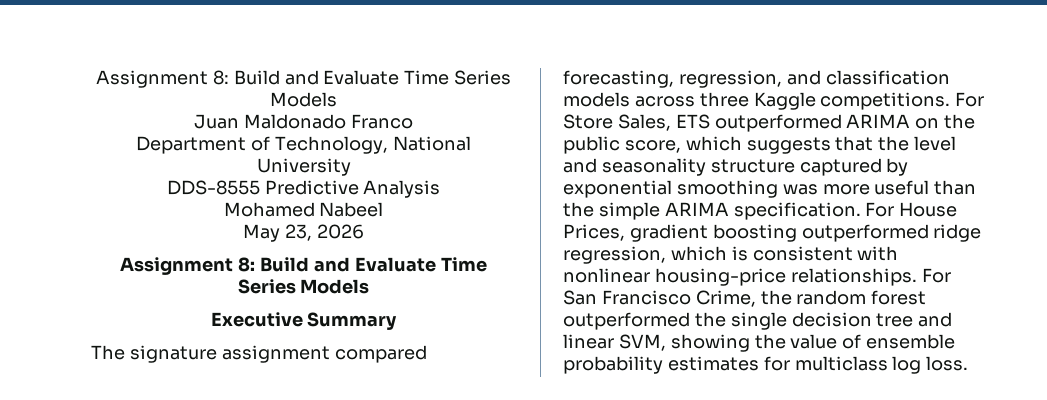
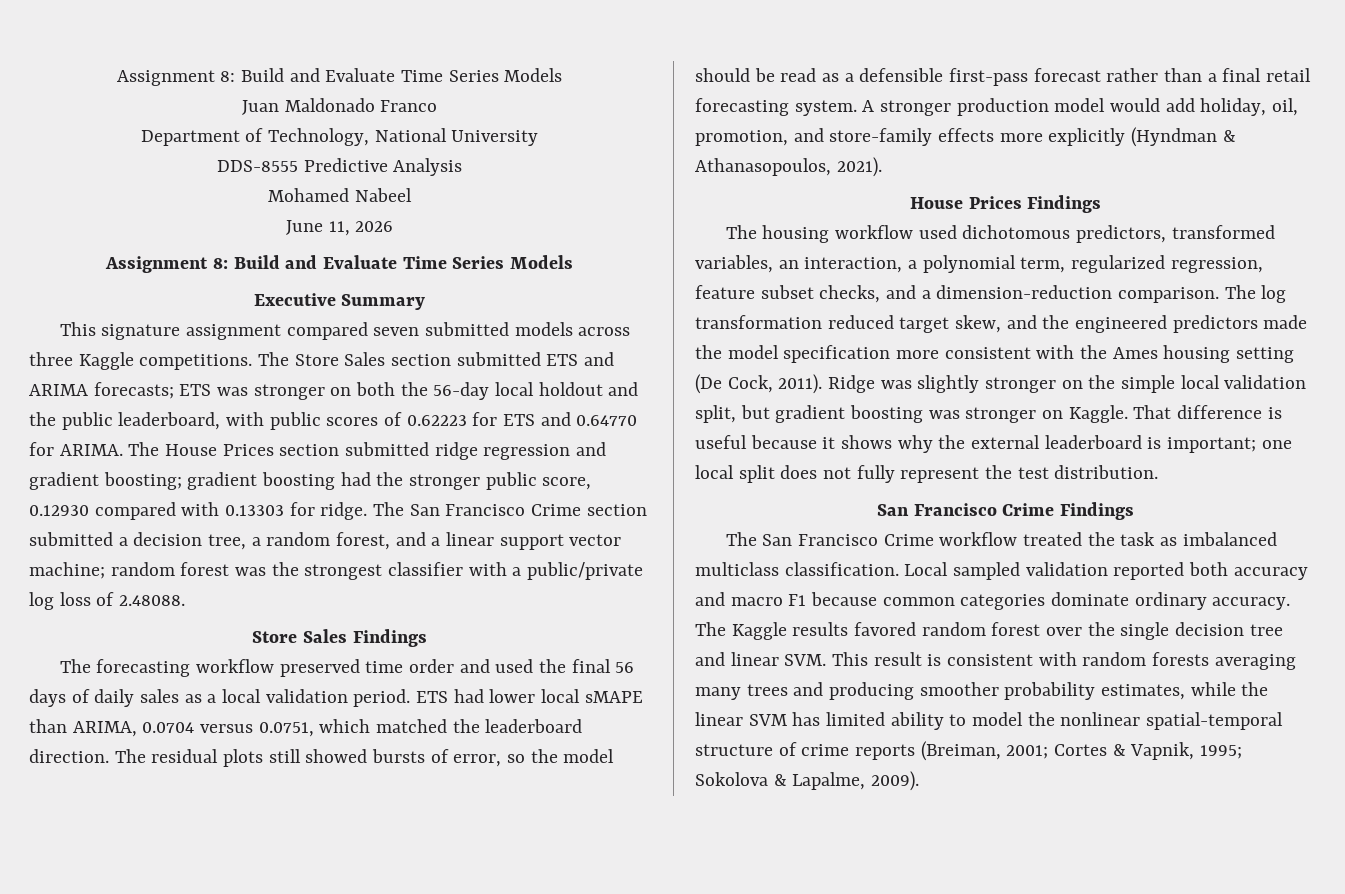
[243,224,312,242] May 23, -> [285,220,350,236] June 11,
[91,345,125,360] The -> [59,322,96,336] This
[563,70,950,88] forecasting, regression, and classification -> [373,322,509,336] seven submitted
[955,92,985,107] [563,114,976,132] [563,136,957,154] [563,158,909,176] [563,180,977,198] [563,202,958,220] [563,224,982,242] [563,246,899,264] [563,268,951,286] [563,290,927,307] [563,312,690,330] For Store Sales, ETS outperformed ARIMA on the public score, which suggests that the level and seasonality structure captured by exponential smoothing was more useful than the simple ARIMA specification. For House Prices, gradient boosting outperformed ridge regression, which is consistent with nonlinear housing-price relationships. For San Francisco Crime, the random forest outperformed -> [258,352,615,366] [29,382,639,400] [29,412,638,430] [29,442,607,460] [29,472,592,490] [29,502,647,520] [29,532,622,550] [29,562,644,580] [29,592,186,610] [252,629,427,647] [59,659,635,677] [29,689,643,707] [29,719,583,737] [29,749,615,767] [695,68,1312,86] [695,98,1299,116] [695,127,1236,147] [695,157,882,177] [909,195,1102,213] [725,225,1275,243] [695,255,1263,273] [695,285,1287,303] [695,315,1308,333] [695,345,1295,363] [695,374,1307,394] [695,405,1282,423] [695,435,1292,453] [695,465,1159,483] [876,502,1135,520] [725,532,1277,546] [695,562,1308,580] [695,592,1291,610] [695,622,1083,640] The Store Sales section submitted ETS and ARIMA forecasts; ETS was stronger on both the 56-day local holdout and the public leaderboard, with public scores of 0.62223 for ETS and 0.64770 for ARIMA. The House Prices section submitted ridge regression and gradient boosting; gradient boosting had the stronger public score, 0.12930 compared with 0.13303 for ridge. The San Francisco Crime section submitted a decision tree, a random forest, and a linear support vector machine; random forest was the strongest classifier with a public/private log loss of 2.48088. // Store Sales Findings // The forecasting workflow preserved time order and used the final 56 days of daily sales as a local validation period. ETS had lower local sMAPE than ARIMA, 0.0704 versus 0.0751, which matched the leaderboard direction. The residual plots still showed bursts of error, so the model should be read as a defensible first-pass forecast rather than a final retail forecasting system. A stronger production model would add holiday, oil, promotion, and store-family effects more explicitly (Hyndman & Athanasopoulos, 2021). // House Prices Findings // The housing workflow used dichotomous predictors, transformed variables, an interaction, a polynomial term, regularized regression, feature subset checks, and a dimension-reduction comparison. The log transformation reduced target skew, and the engineered predictors made the model specification more consistent with the Ames housing setting (De Cock, 2011). Ridge was slightly stronger on the simple local validation split, but gradient boosting was stronger on Kaggle. That difference is useful because it shows why the external leaderboard is important; one local split does not fully represent the test distribution. // San Francisco Crime Findings // The San Francisco Crime workflow treated the task as imbalanced multiclass classification. Local sampled validation reported both accuracy and macro F1 because common categories dominate ordinary accuracy. The Kaggle results favored random forest over
[618,334,956,352] [563,356,969,374] SVM, showing the value of ensemble probability estimates for multiclass log loss. -> [784,652,1296,670] [695,682,1269,700] [695,712,1284,730] [695,741,1243,761] [695,771,920,791] SVM. This result is consistent with random forests averaging many trees and producing smoother probability estimates, while the linear SVM has limited ability to model the nonlinear spatial-temporal structure of crime reports (Breiman, 2001; Cortes & Vapnik, 1995; Sokolova & Lapalme, 2009).

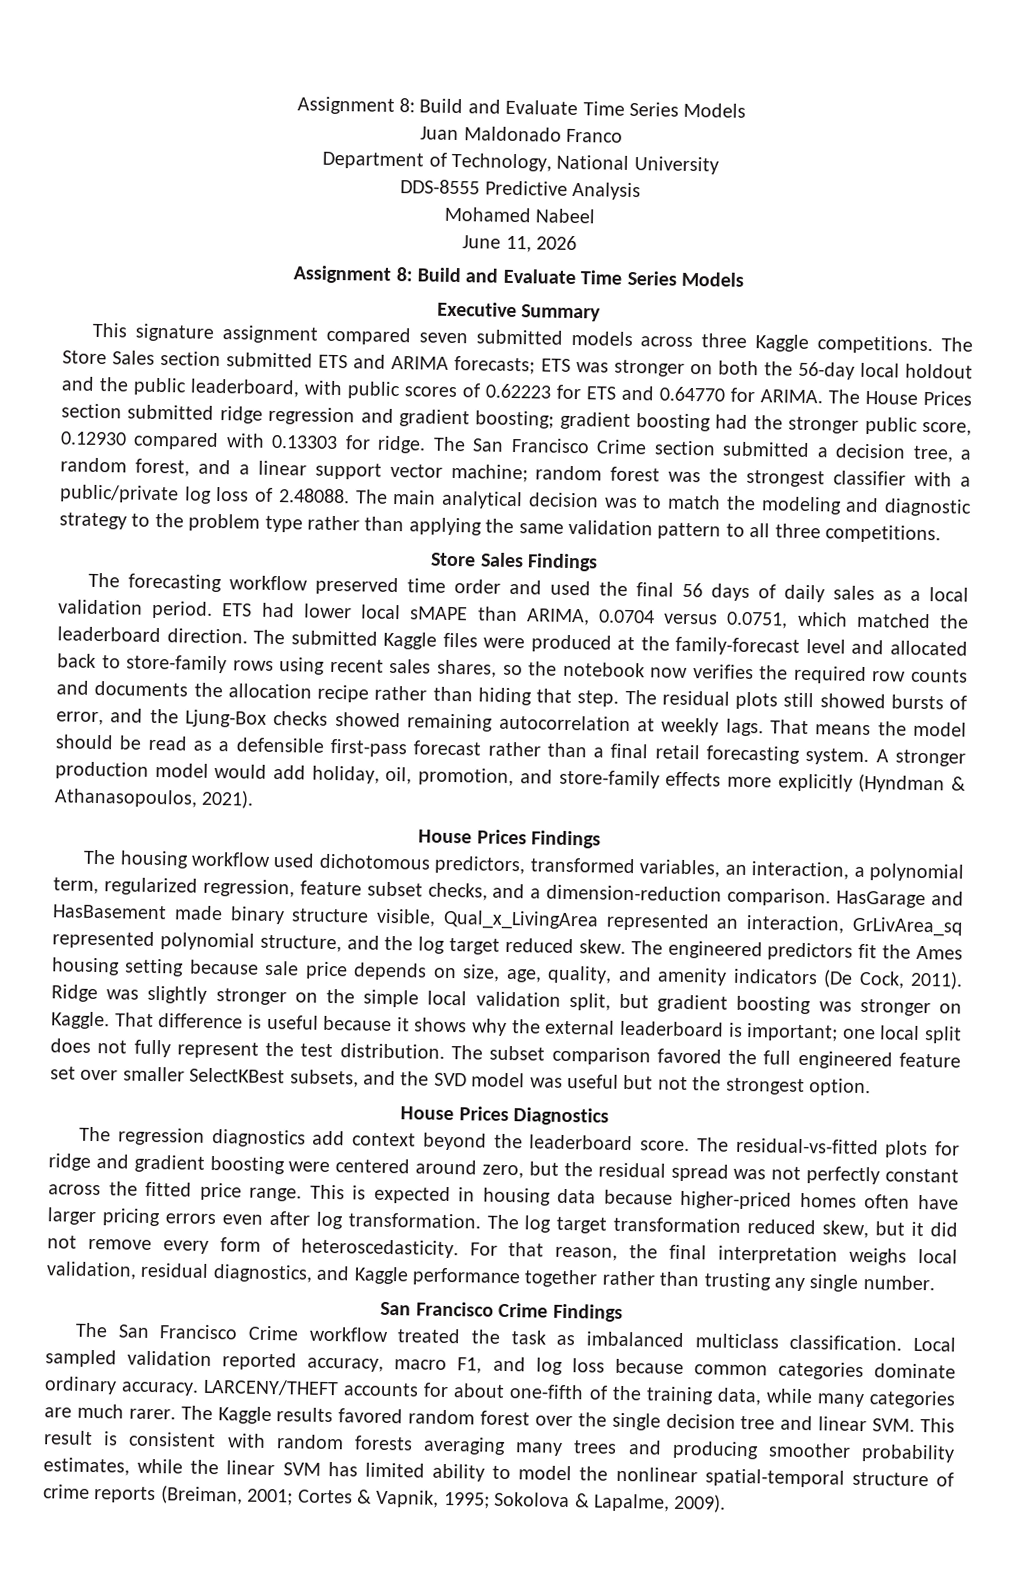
(186, 600) none -> [354,489,973,517] [59,512,941,544] The main analytical decision was to match the modeling and diagnostic strategy to the problem type rather than applying the same validation pattern to all three competitions.
(146, 756) none -> [290,630,969,656] [57,653,968,685] [56,680,657,707] submitted Kaggle files were produced at the family-forecast level and allocated back to store-family rows using recent sales shares, so the notebook now verifies the required row counts and documents the allocation recipe rather than hiding that step. The
[507,754,526,763] so -> [110,708,872,737] and the Ljung-Box checks showed remaining autocorrelation at weekly lags. That means
[1224,285,1287,303] [695,315,1308,333] [695,345,1295,363] The log transformation reduced target skew, and the engineered predictors made the model specification more consistent with the Ames housing setting -> [836,890,964,909] [52,904,965,937] [52,930,964,961] [51,957,818,986] HasGarage and HasBasement made binary structure visible, Qual_x_LivingArea represented an interaction, GrLivArea_sq represented polynomial structure, and the log target reduced skew. The engineered predictors fit the Ames housing setting because sale price depends on size, age, quality, and amenity indicators
(1159, 472) none -> [450,1045,962,1070] [50,1066,871,1097] [400,1106,609,1126] [79,1126,960,1159] [48,1153,960,1185] [48,1181,959,1210] [47,1207,958,1239] [47,1235,958,1266] [46,1261,935,1292] The subset comparison favored the full engineered feature set over smaller SelectKBest subsets, and the SVD model was useful but not the strongest option. // House Prices Diagnostics // The regression diagnostics add context beyond the leaderboard score. The residual-vs-fitted plots for ridge and gradient boosting were centered around zero, but the residual spread was not perfectly constant across the fitted price range. This is expected in housing data because higher-priced homes often have larger pricing errors even after log transformation. The log target transformation reduced skew, but it did not remove every form of heteroscedasticity. For that reason, the final interpretation weighs local validation, residual diagnostics, and Kaggle performance together rather than trusting any single number.
[1189,562,1308,580] [695,592,807,606] both accuracy and macro F1 -> [307,1356,605,1375] accuracy, macro F1, and log loss
(1291, 603) none -> [203,1378,957,1409] [44,1403,176,1420] LARCENY/THEFT accounts for about one-fifth of the training data, while many categories are much rarer.

